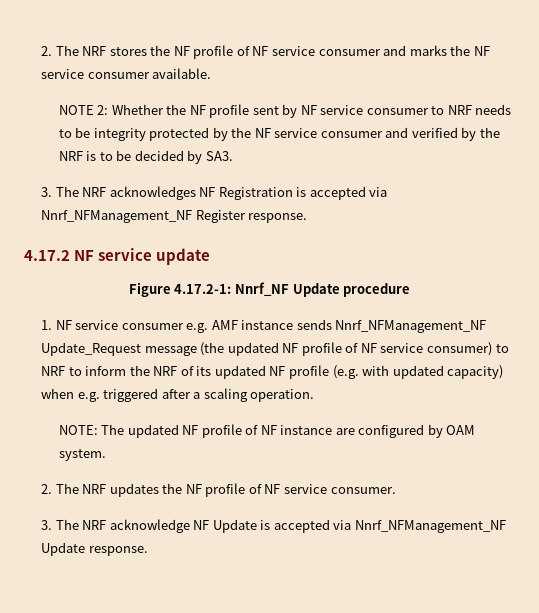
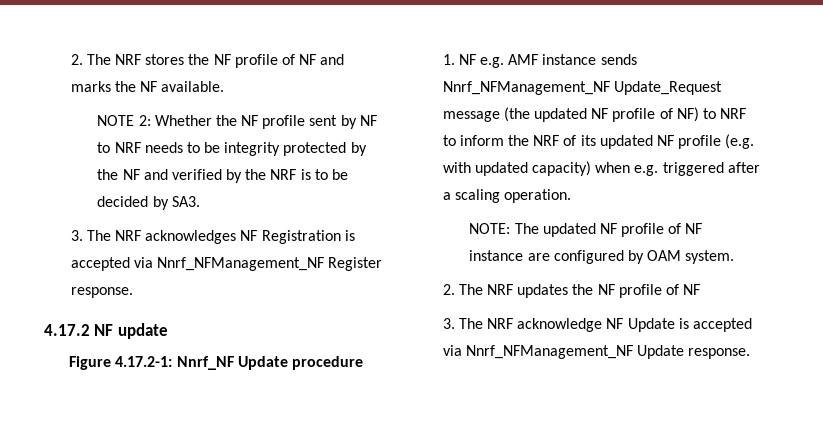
[271,46,381,56] service consumer -> (317, 59) none
[41,69,150,79] service consumer -> (158, 86) none
[320,105,429,115] service consumer -> (377, 120) none
[274,128,383,138] service consumer -> (140, 174) none
[98,248,153,261] service -> (114, 330) none
[75,320,184,330] service consumer -> (476, 59) none
[360,342,492,356] NF service consumer) -> [676,107,699,122] NF)
[283,484,396,494] service consumer. -> (701, 289) none

